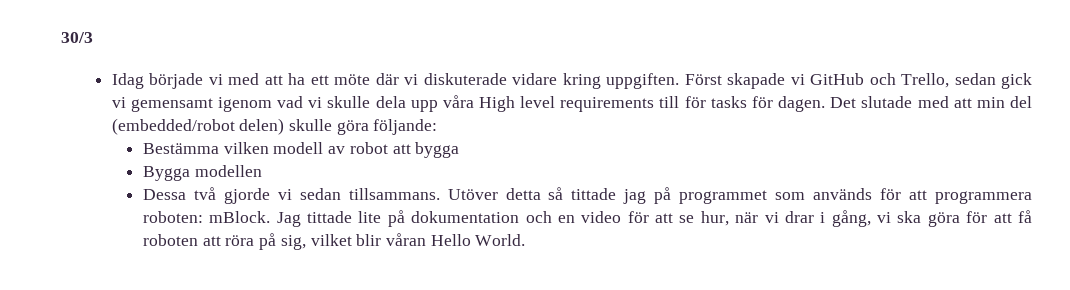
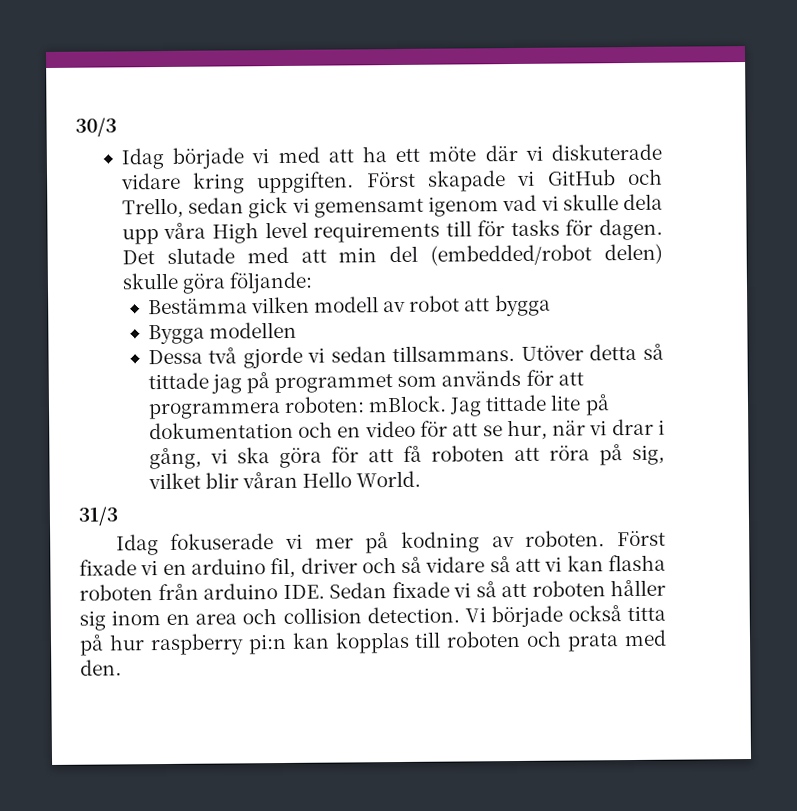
(526, 240) none -> [78,506,119,526] [115,530,666,556] [79,554,666,579] [79,579,666,601] [79,605,667,631] [79,629,667,656] [80,659,122,676] // 31/3 // Idag fokuserade vi mer på kodning av roboten. Först fixade vi en arduino fil, driver och så vidare så att vi kan flasha roboten från arduino IDE. Sedan fixade vi så att roboten håller sig inom en area och collision detection. Vi började också titta på hur raspberry pi:n kan kopplas till roboten och prata med den.

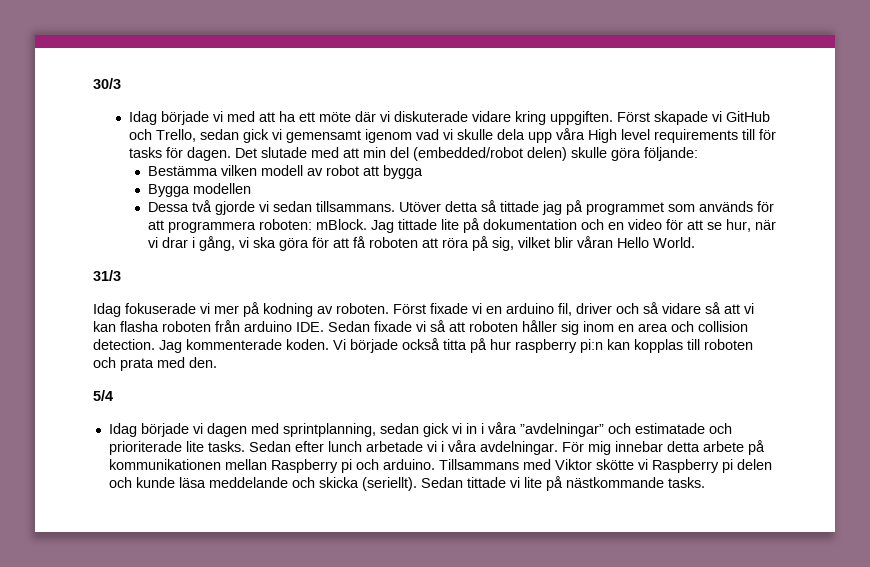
(460, 615) none -> [159,339,329,353] Jag kommenterade koden.
(122, 667) none -> [93,390,113,401] [108,422,732,437] [108,440,765,455] [108,459,772,473] [108,476,705,491] // 5/4 // Idag började vi dagen med sprintplanning, sedan gick vi in i våra ”avdelningar” och estimatade och prioriterade lite tasks. Sedan efter lunch arbetade vi i våra avdelningar. För mig innebar detta arbete på kommunikationen mellan Raspberry pi och arduino. Tillsammans med Viktor skötte vi Raspberry pi delen och kunde läsa meddelande och skicka (seriellt). Sedan tittade vi lite på nästkommande tasks.

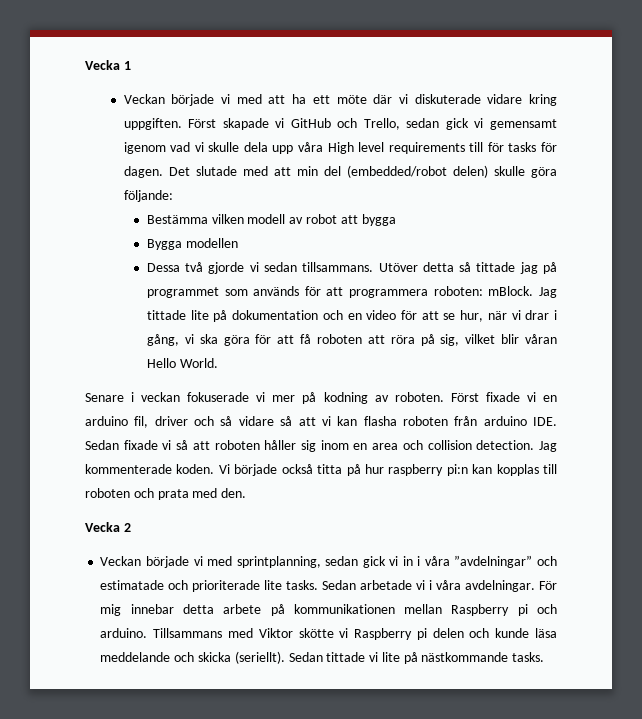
[93,78,121,89] [128,111,157,125] 30/3 // Idag -> [85,60,131,70] [123,94,165,104] Vecka 1 // Veckan
[93,270,121,281] [93,303,121,317] 31/3 // Idag -> [85,392,181,402] Senare i veckan
[93,390,113,401] [108,423,247,437] 5/4 // Idag började vi dagen -> [85,522,131,532] [100,556,203,568] Vecka 2 // Veckan började vi
[294,441,362,452] efter lunch -> (357, 585) none

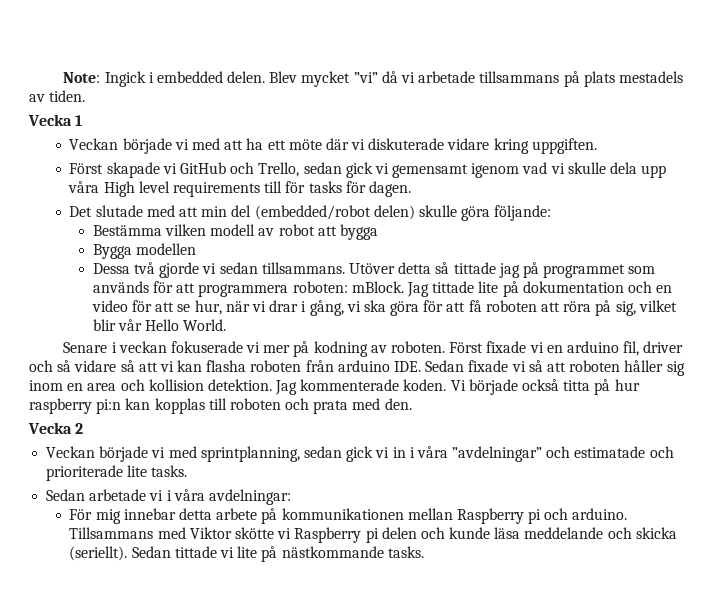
(85, 65) none -> [63,71,683,87] [29,90,86,102] Note: Ingick i embedded delen. Blev mycket ”vi” då vi arbetade tillsammans på plats mestadels av tiden. //
(182, 124) none -> (597, 146) //
(163, 172) none -> (411, 189) //
[525,334,558,344] våran -> [118,319,143,331] vår
[427,440,535,450] collision detection. -> [148,379,272,391] kollision detektion.
(319, 585) none -> (188, 471) //
[465,580,536,592] avdelningar. -> [208,489,291,505] avdelningar: //

